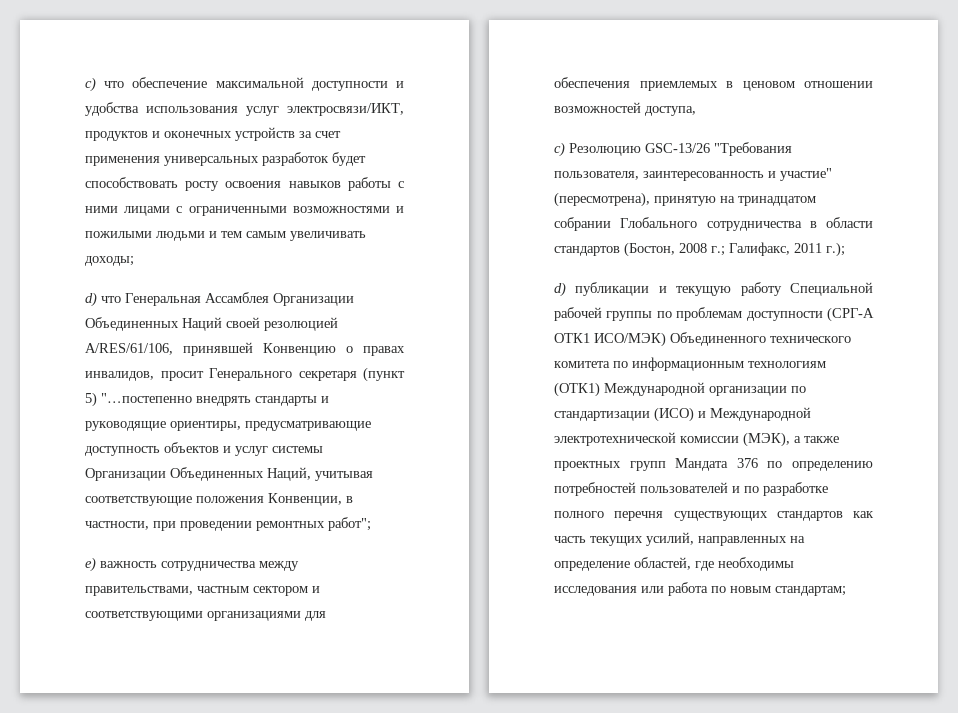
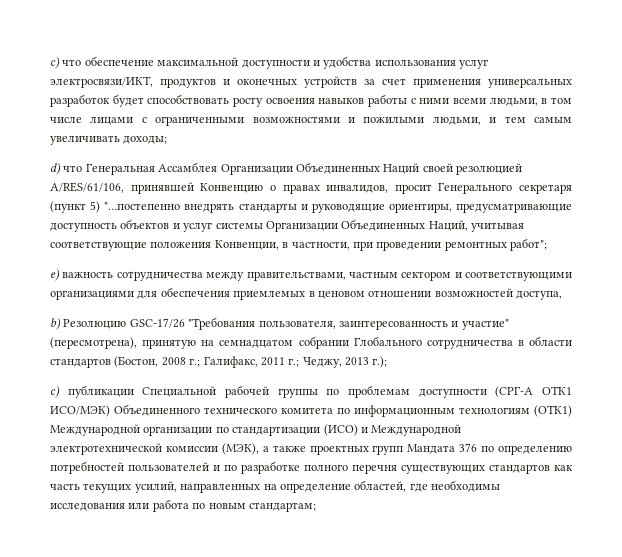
(118, 209) none -> [453,97,573,106] [50,117,82,123] всеми людьми, в том числе
[156,231,205,241] людьми -> [432,117,481,125] людьми,
[554,142,710,157] c) Резолюцию GSC-13/26 -> [50,318,185,330] b) Резолюцию GSC-17/26
[738,196,816,206] тринадцатом -> [219,339,294,348] семнадцатом
[826,242,845,257] [554,282,782,297] г.); // d) публикации и текущую работу -> [288,356,388,368] [50,385,134,398] г.; Чеджу, 2013 г.); // с) публикации

